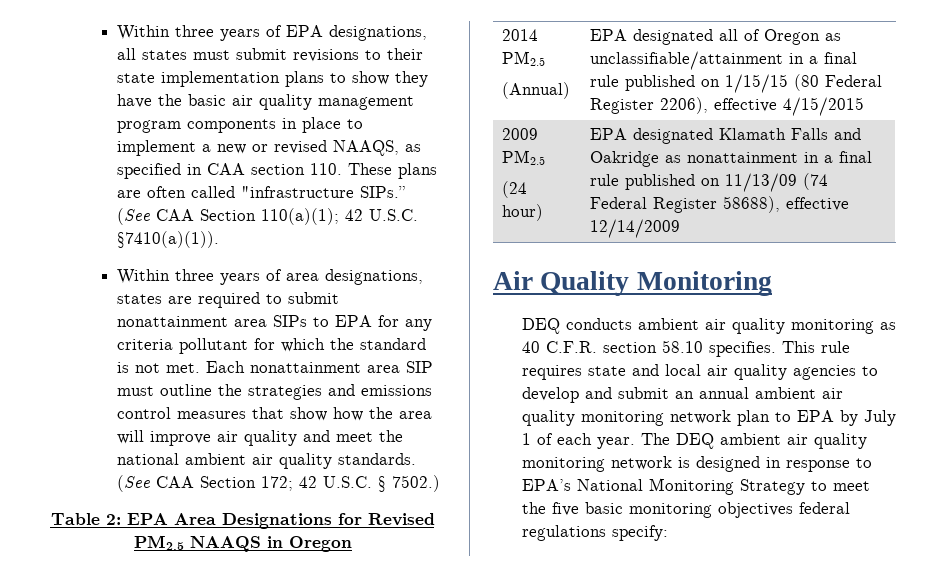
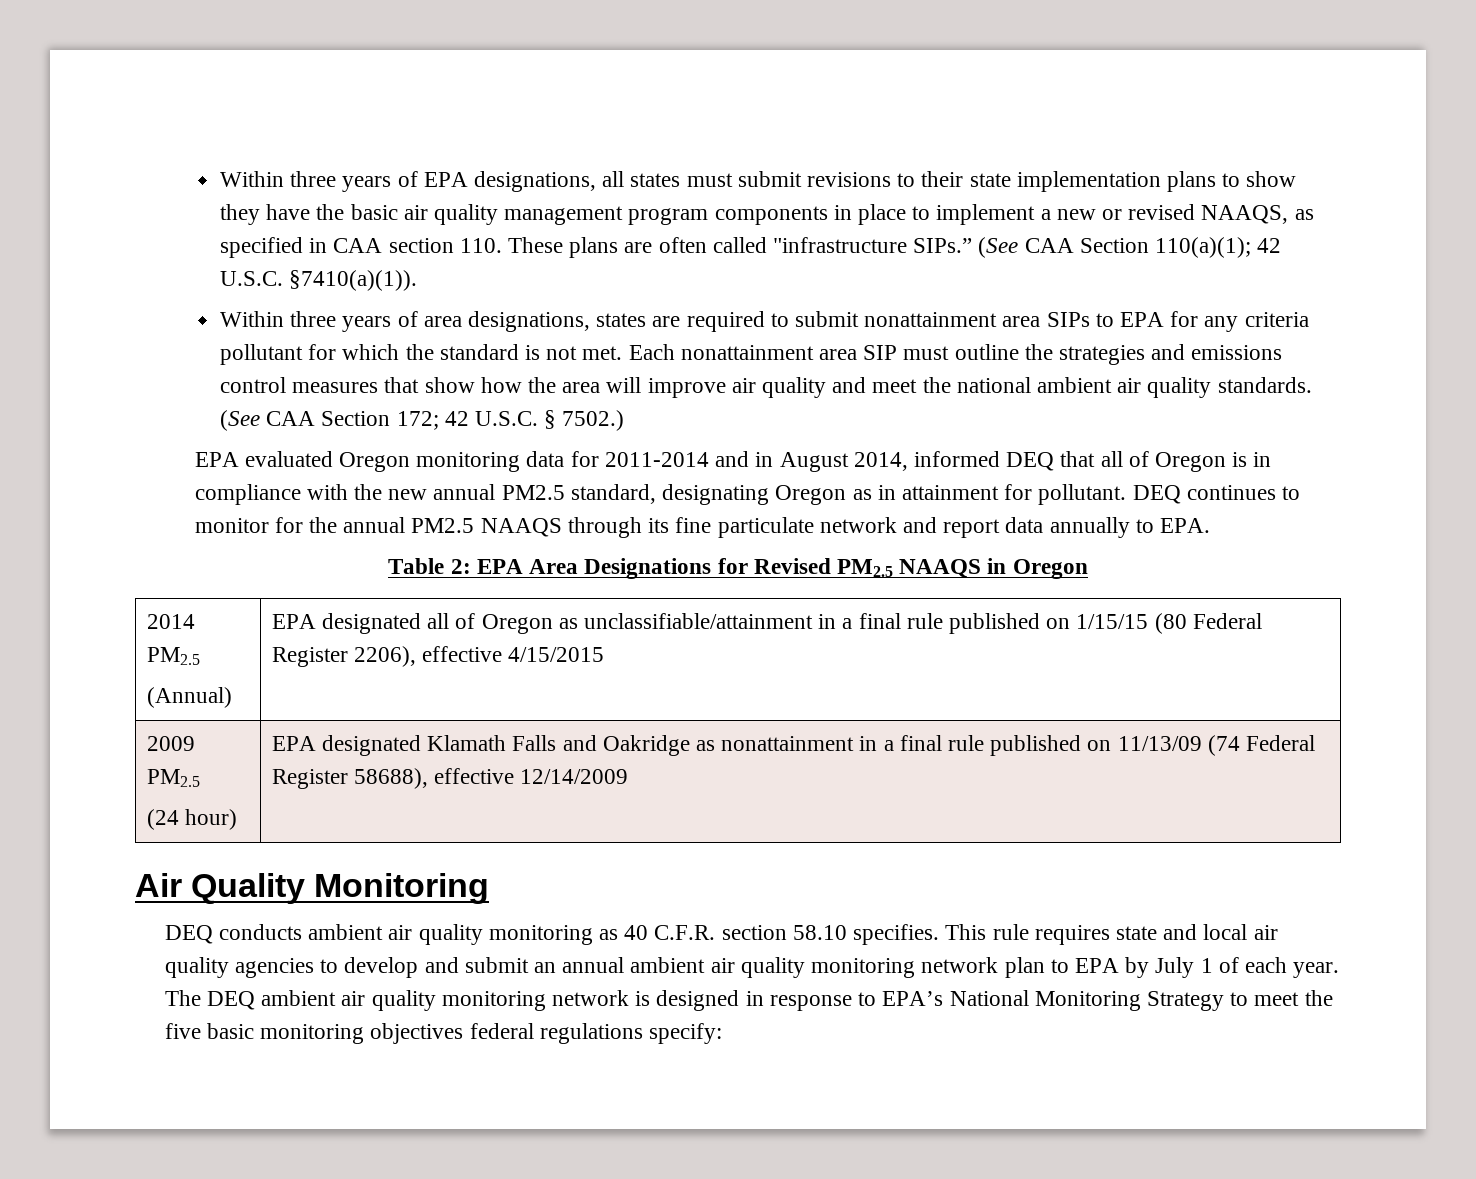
(441, 483) none -> [194,451,1272,472] [194,484,1300,505] [194,517,1210,538] // EPA evaluated Oregon monitoring data for 2011-2014 and in August 2014, informed DEQ that all of Oregon is in compliance with the new annual PM2.5 standard, designating Oregon as in attainment for pollutant. DEQ continues to monitor for the annual PM2.5 NAAQS through its fine particulate network and report data annually to EPA.

